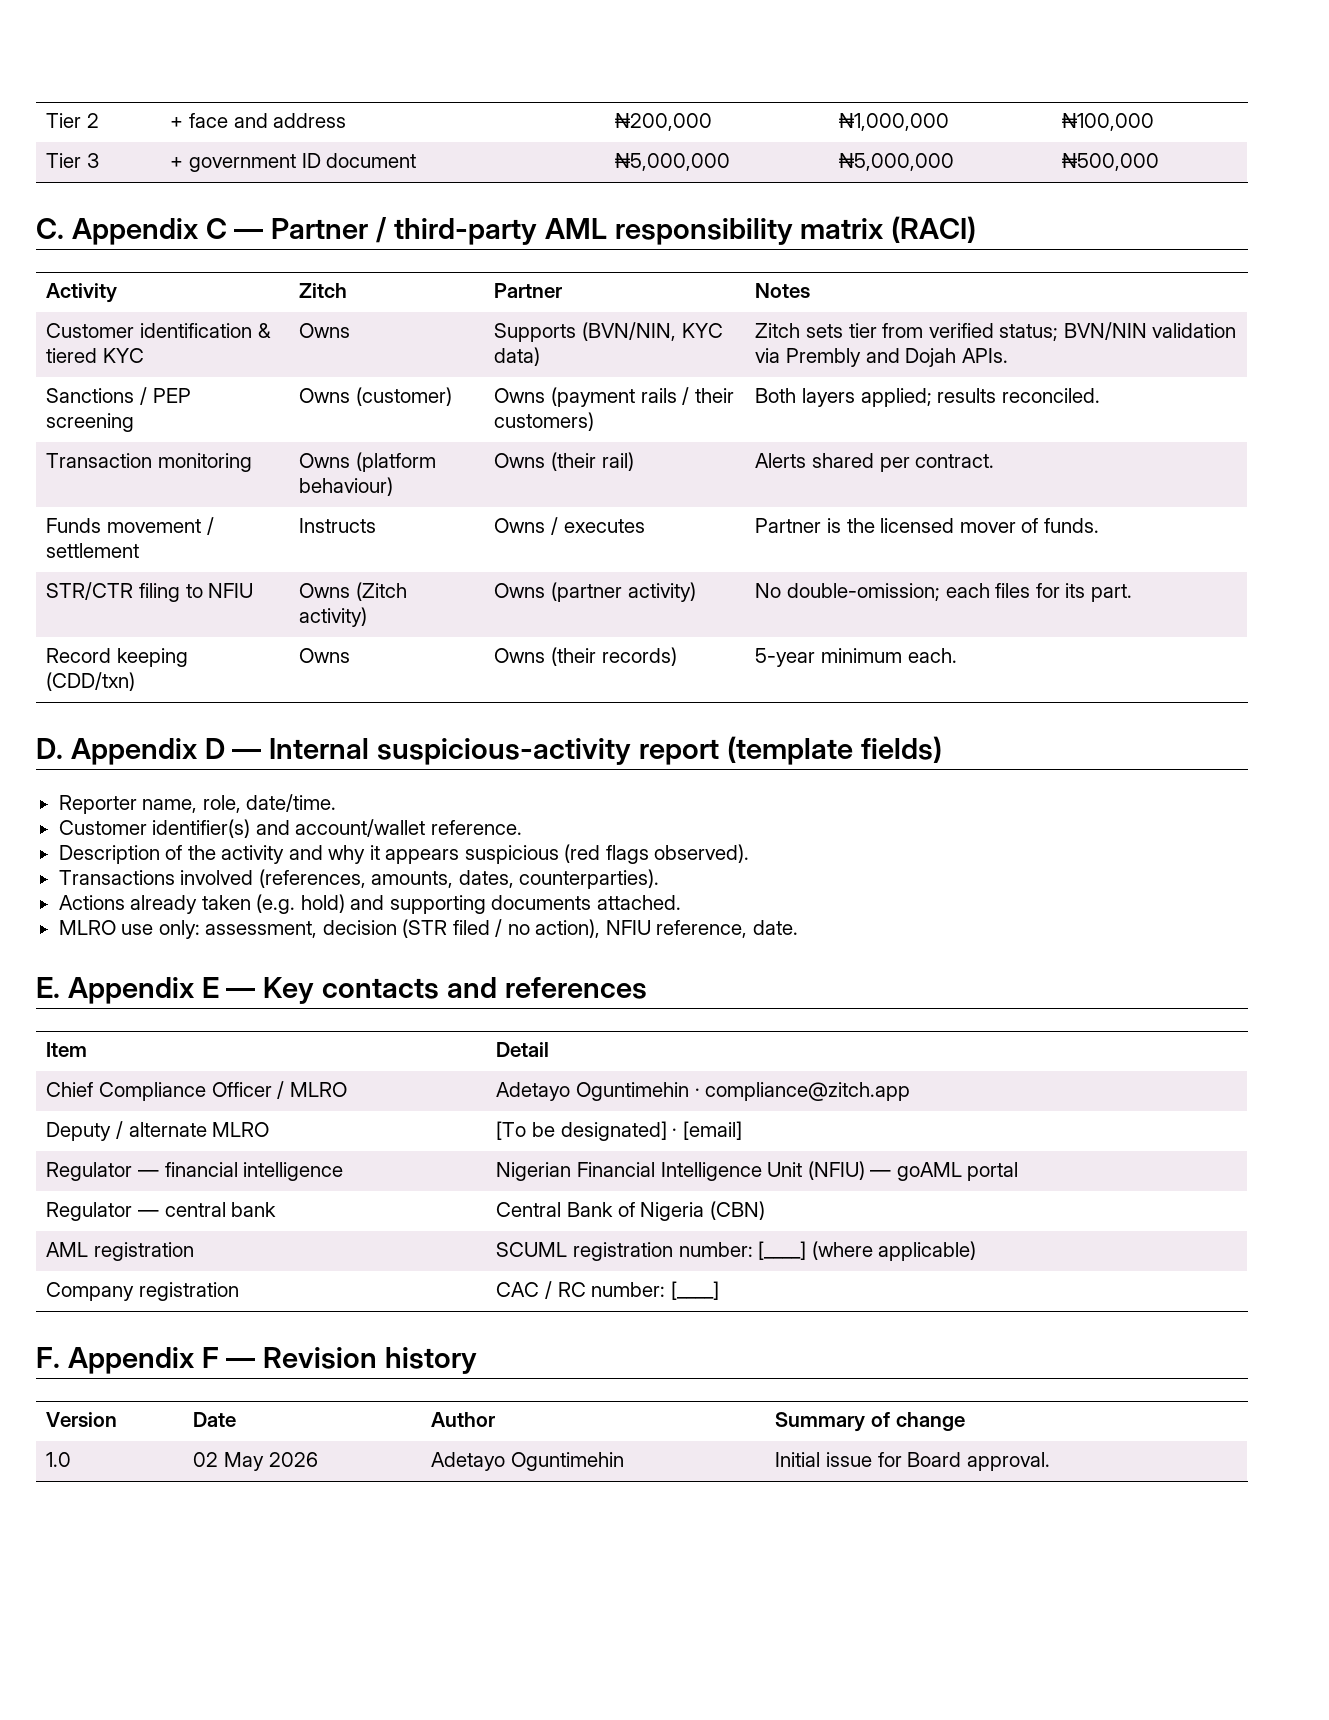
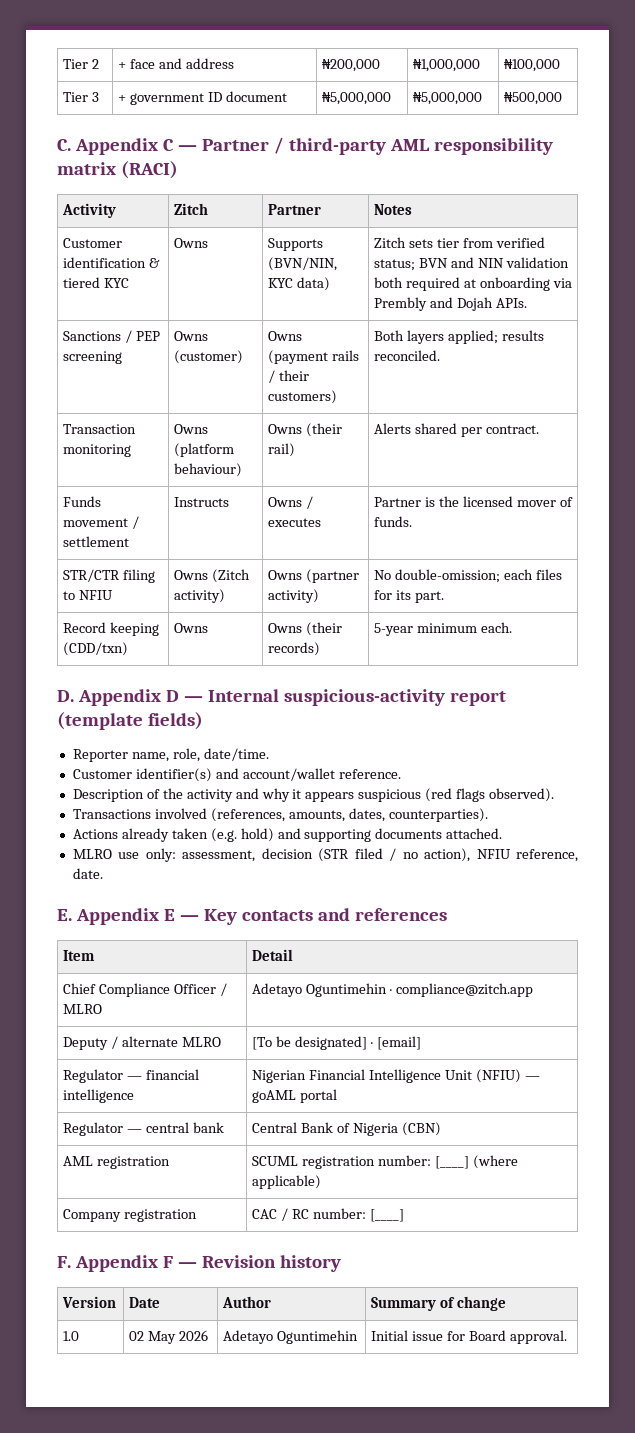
[1063,322,1237,340] BVN/NIN validation -> [419,257,569,268] [374,277,550,291] BVN and NIN validation both required at onboarding

